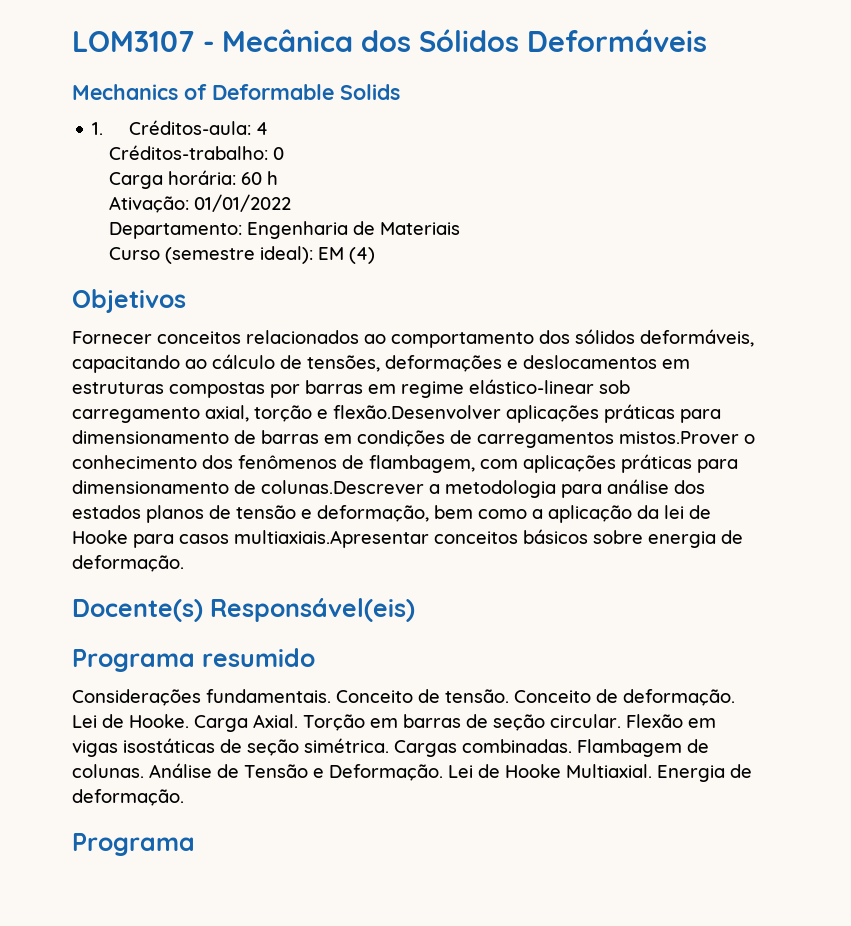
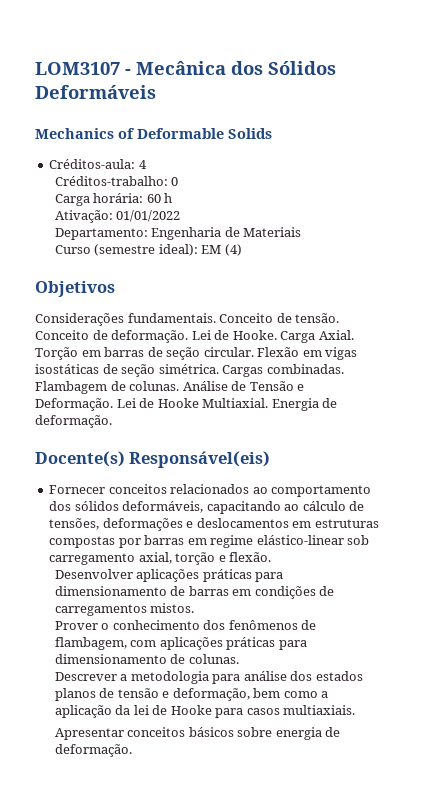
[92,122,104,135] 1. -> (272, 133) none
[72,329,754,348] [72,354,690,373] [72,379,630,398] [72,404,721,423] [72,430,755,448] [72,454,738,473] [72,479,705,498] [72,505,711,523] [72,529,743,548] [72,555,184,572] [72,598,415,622] [72,648,315,672] // Fornecer conceitos relacionados ao comportamento dos sólidos deformáveis, capacitando ao cálculo de tensões, deformações e deslocamentos em estruturas compostas por barras em regime elástico-linear sob carregamento axial, torção e flexão.Desenvolver aplicações práticas para dimensionamento de barras em condições de carregamentos mistos.Prover o conhecimento dos fenômenos de flambagem, com aplicações práticas para dimensionamento de colunas.Descrever a metodologia para análise dos estados planos de tensão e deformação, bem como a aplicação da lei de Hooke para casos multiaxiais.Apresentar conceitos básicos sobre energia de deformação. // Docente(s) Responsável(eis) // Programa resumido -> (115, 289) none
[72,833,195,856] Programa -> [35,451,271,468] [49,484,372,497] [49,501,365,514] [49,518,379,531] [49,535,370,548] [49,552,272,565] [54,569,284,582] [54,586,335,599] [54,603,195,616] [54,620,317,630] [54,637,307,650] [54,654,239,664] [54,671,363,684] [54,688,329,701] [54,705,356,718] [54,727,341,740] [54,744,132,757] Docente(s) Responsável(eis) // Fornecer conceitos relacionados ao comportamento dos sólidos deformáveis, capacitando ao cálculo de tensões, deformações e deslocamentos em estruturas compostas por barras em regime elástico-linear sob carregamento axial, torção e flexão. // Desenvolver aplicações práticas para dimensionamento de barras em condições de carregamentos mistos. // Prover o conhecimento dos fenômenos de flambagem, com aplicações práticas para dimensionamento de colunas. // Descrever a metodologia para análise dos estados planos de tensão e deformação, bem como a aplicação da lei de Hooke para casos multiaxiais. // Apresentar conceitos básicos sobre energia de deformação.

